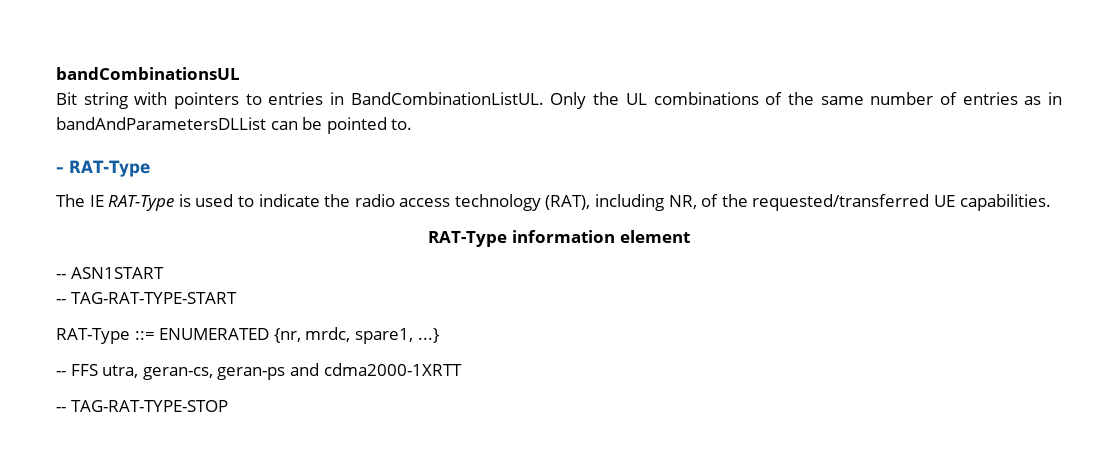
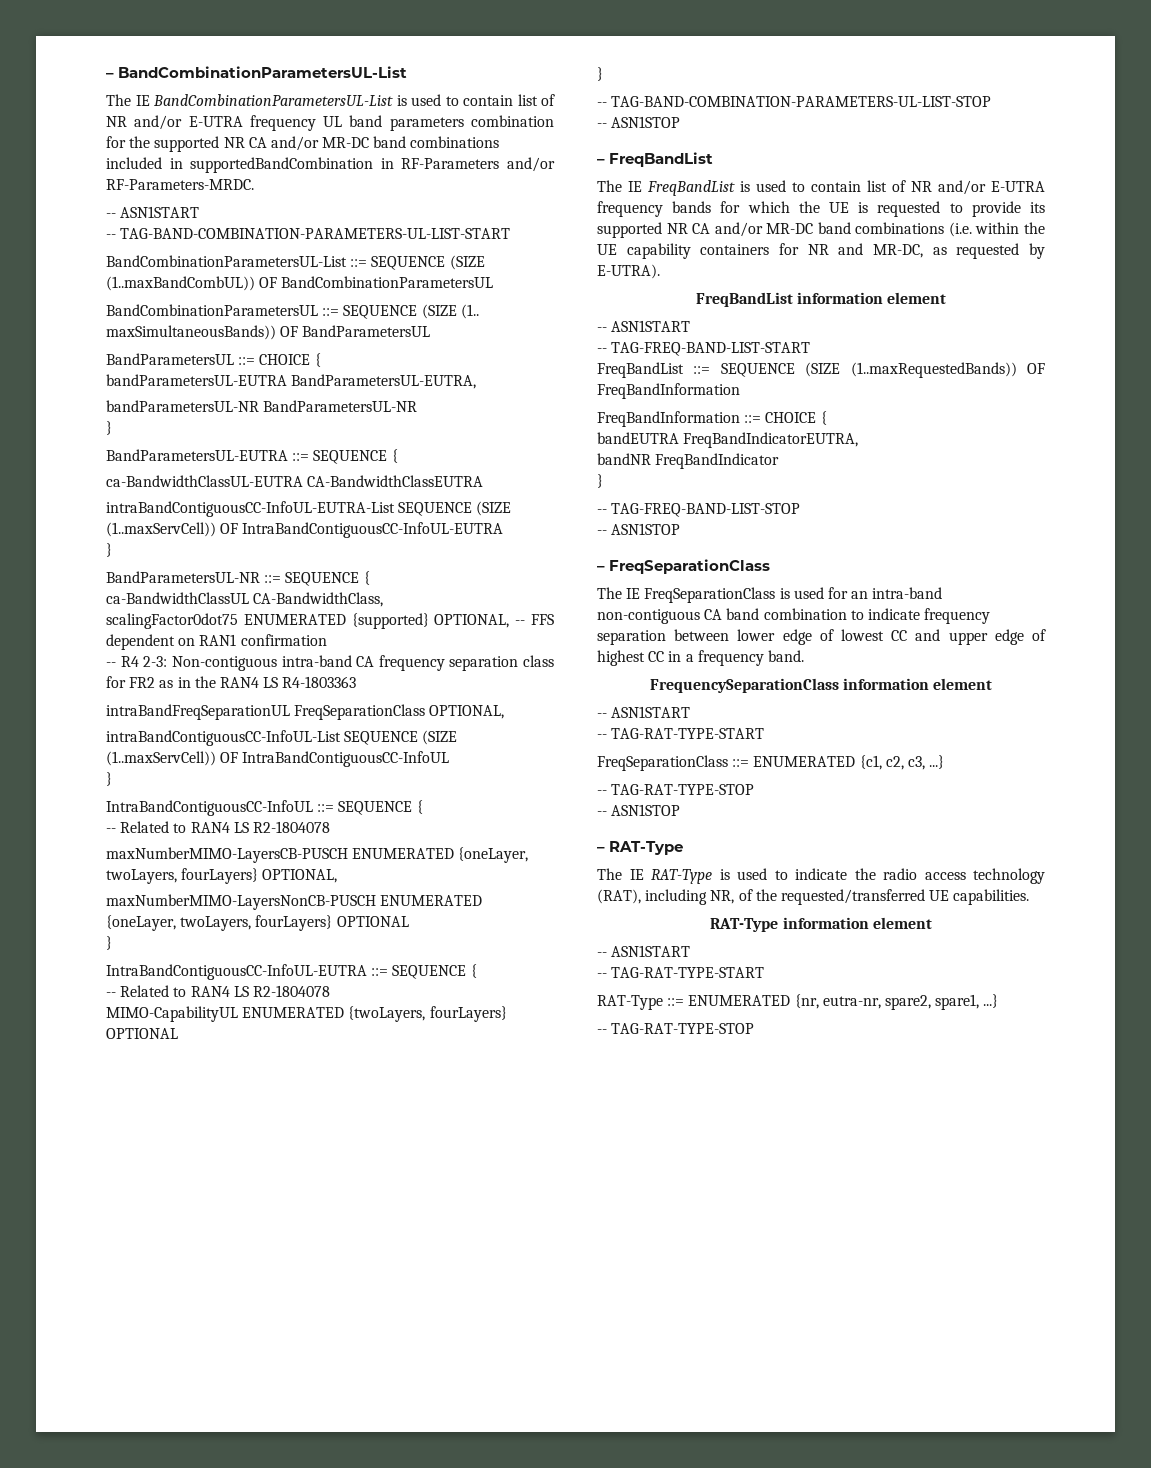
[56,67,240,80] [56,92,1063,109] [56,117,413,134] bandCombinationsUL // Bit string with pointers to entries in BandCombinationListUL. Only the UL combinations of the same number of entries as in bandAndParametersDLList can be pointed to. -> [106,66,408,78] [106,94,555,106] [106,115,554,131] [106,136,500,152] [106,157,555,173] [106,179,254,190] [106,206,200,218] [106,228,511,239] [106,255,485,270] [106,276,494,291] [106,304,479,319] [106,325,431,340] [106,353,321,367] [106,374,477,389] [106,400,418,412] [106,421,112,435] [106,449,398,464] [106,475,484,487] [106,501,512,517] [106,522,504,538] [106,543,112,557] [106,571,370,586] [106,592,384,607] [106,613,554,629] [106,634,327,650] [106,655,554,671] [106,676,357,688] [106,704,505,720] [106,730,458,746] [106,751,450,767] [106,772,112,786] [106,800,423,816] [106,821,330,833] [106,847,529,863] [106,868,338,884] [106,894,483,910] [106,915,409,931] [106,936,112,950] [106,964,477,980] [106,985,330,997] [106,1006,507,1022] [106,1028,178,1039] [597,67,603,81] [597,96,992,107] [597,116,681,128] [597,152,714,167] [597,180,1045,196] [597,201,1045,217] [597,222,1045,238] [597,243,1045,259] [597,264,660,279] [695,292,947,307] [597,320,691,332] [597,342,811,356] [597,362,1045,378] [597,383,740,399] [597,411,827,427] [597,432,859,448] [597,453,780,469] [597,474,603,488] [597,503,801,517] [597,523,681,535] [597,559,771,574] [597,587,943,603] [597,608,991,624] [597,629,1046,645] [597,650,804,666] [649,678,993,693] [597,706,691,718] [597,728,765,739] [597,755,945,771] [597,784,755,795] [597,804,681,816] – BandCombinationParametersUL-List // The IE BandCombinationParametersUL-List is used to contain list of NR and/or E-UTRA frequency UL band parameters combination for the supported NR CA and/or MR-DC band combinations included in supportedBandCombination in RF-Parameters and/or RF-Parameters-MRDC. // -- ASN1START // -- TAG-BAND-COMBINATION-PARAMETERS-UL-LIST-START // BandCombinationParametersUL-List ::= SEQUENCE (SIZE (1..maxBandCombUL)) OF BandCombinationParametersUL // BandCombinationParametersUL ::= SEQUENCE (SIZE (1.. maxSimultaneousBands)) OF BandParametersUL // BandParametersUL ::= CHOICE { // bandParametersUL-EUTRA BandParametersUL-EUTRA, // bandParametersUL-NR BandParametersUL-NR // } // BandParametersUL-EUTRA ::= SEQUENCE { // ca-BandwidthClassUL-EUTRA CA-BandwidthClassEUTRA // intraBandContiguousCC-InfoUL-EUTRA-List SEQUENCE (SIZE (1..maxServCell)) OF IntraBandContiguousCC-InfoUL-EUTRA // } // BandParametersUL-NR ::= SEQUENCE { // ca-BandwidthClassUL CA-BandwidthClass, // scalingFactor0dot75 ENUMERATED {supported} OPTIONAL, -- FFS dependent on RAN1 confirmation // -- R4 2-3: Non-contiguous intra-band CA frequency separation class for FR2 as in the RAN4 LS R4-1803363 // intraBandFreqSeparationUL FreqSeparationClass OPTIONAL, // intraBandContiguousCC-InfoUL-List SEQUENCE (SIZE (1..maxServCell)) OF IntraBandContiguousCC-InfoUL // } // IntraBandContiguousCC-InfoUL ::= SEQUENCE { // -- Related to RAN4 LS R2-1804078 // maxNumberMIMO-LayersCB-PUSCH ENUMERATED {oneLayer, twoLayers, fourLayers} OPTIONAL, // maxNumberMIMO-LayersNonCB-PUSCH ENUMERATED {oneLayer, twoLayers, fourLayers} OPTIONAL // } // IntraBandContiguousCC-InfoUL-EUTRA ::= SEQUENCE { // -- Related to RAN4 LS R2-1804078 // MIMO-CapabilityUL ENUMERATED {twoLayers, fourLayers} OPTIONAL // } // -- TAG-BAND-COMBINATION-PARAMETERS-UL-LIST-STOP // -- ASN1STOP // – FreqBandList // The IE FreqBandList is used to contain list of NR and/or E-UTRA frequency bands for which the UE is requested to provide its supported NR CA and/or MR-DC band combinations (i.e. within the UE capability containers for NR and MR-DC, as requested by E-UTRA). // FreqBandList information element // -- ASN1START // -- TAG-FREQ-BAND-LIST-START // FreqBandList ::= SEQUENCE (SIZE (1..maxRequestedBands)) OF FreqBandInformation // FreqBandInformation ::= CHOICE { // bandEUTRA FreqBandIndicatorEUTRA, // bandNR FreqBandIndicator // } // -- TAG-FREQ-BAND-LIST-STOP // -- ASN1STOP // – FreqSeparationClass // The IE FreqSeparationClass is used for an intra-band non-contiguous CA band combination to indicate frequency separation between lower edge of lowest CC and upper edge of highest CC in a frequency band. // FrequencySeparationClass information element // -- ASN1START // -- TAG-RAT-TYPE-START // FreqSeparationClass ::= ENUMERATED {c1, c2, c3, ...} // -- TAG-RAT-TYPE-STOP // -- ASN1STOP
[305,327,351,342] mrdc, -> [822,995,931,1010] eutra-nr, spare2,
[56,363,462,380] // -- FFS utra, geran-cs, geran-ps and cdma2000-1XRTT -> (999, 1001) none

